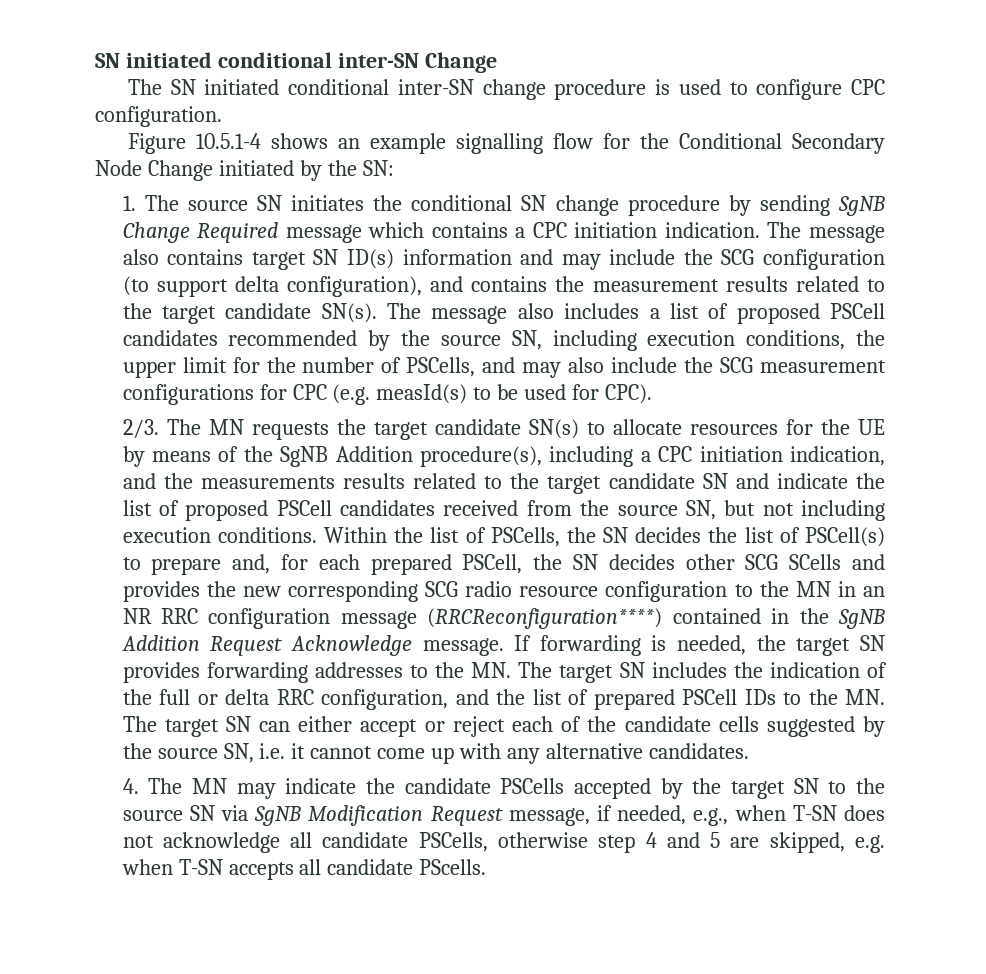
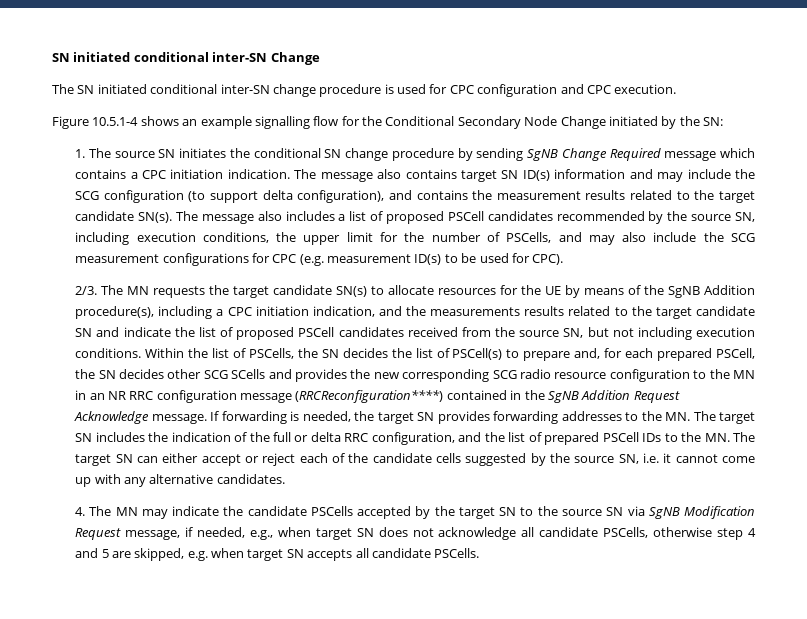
[729,79,885,100] [95,106,222,127] to configure CPC configuration. -> [429,84,677,97] for CPC configuration and CPC execution.
[376,384,468,404] measId(s) -> [327,254,442,265] measurement ID(s)
[792,805,837,821] T-SN -> [315,528,374,540] target SN
[178,859,223,875] T-SN -> [247,549,304,561] target SN
[419,859,487,875] PScells. -> [434,548,480,558] PSCells.

